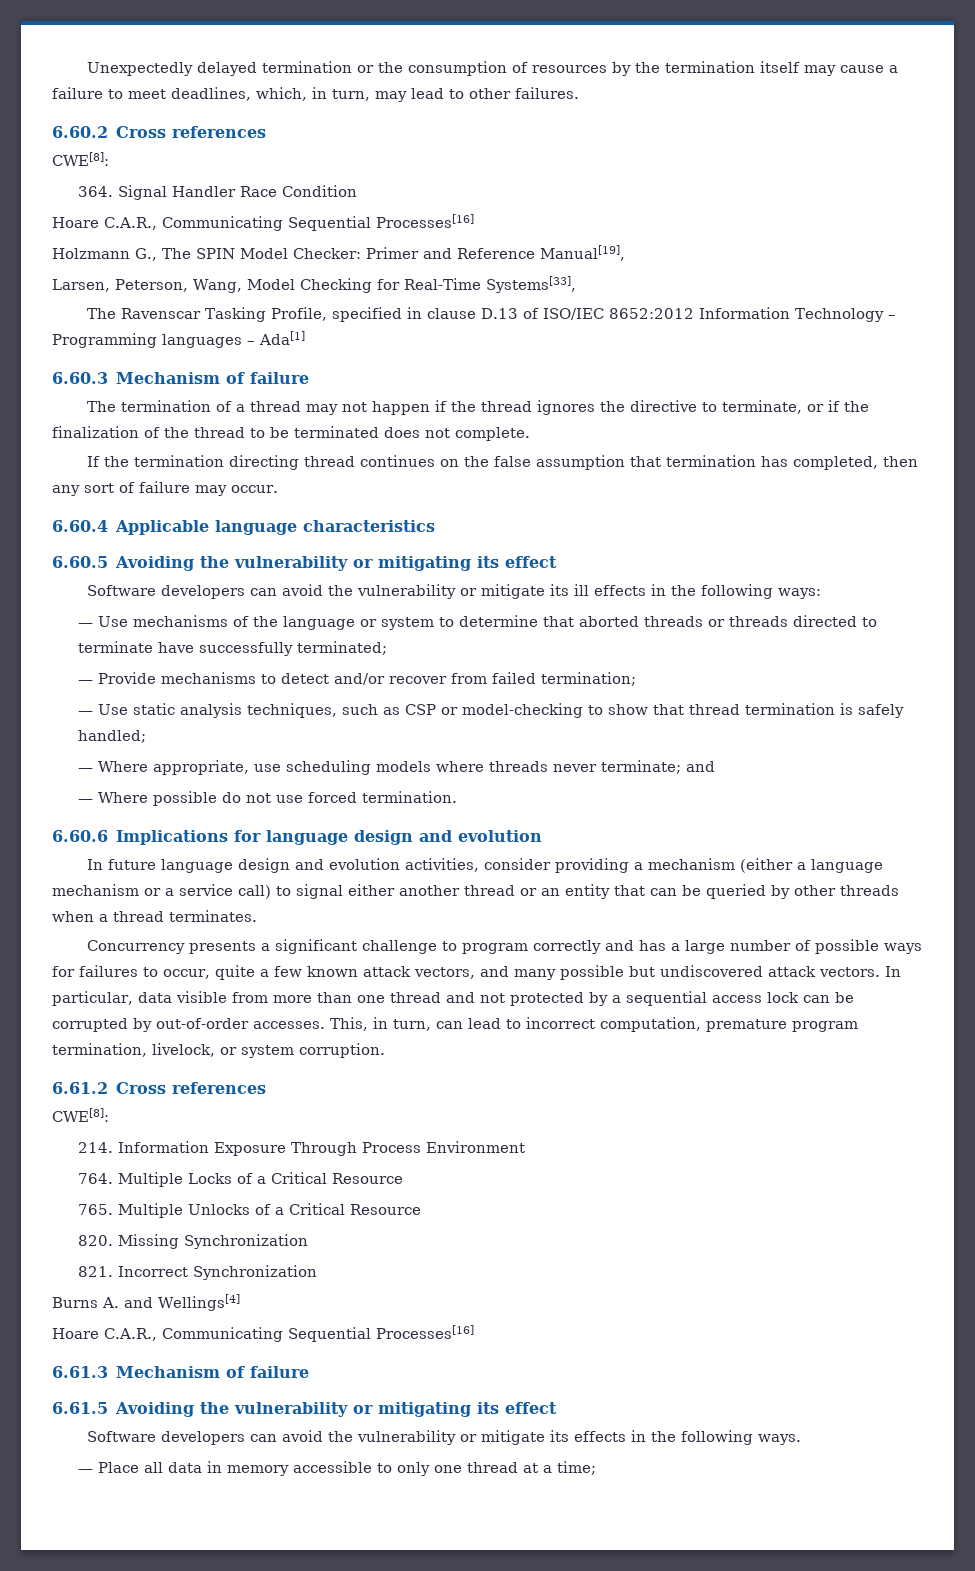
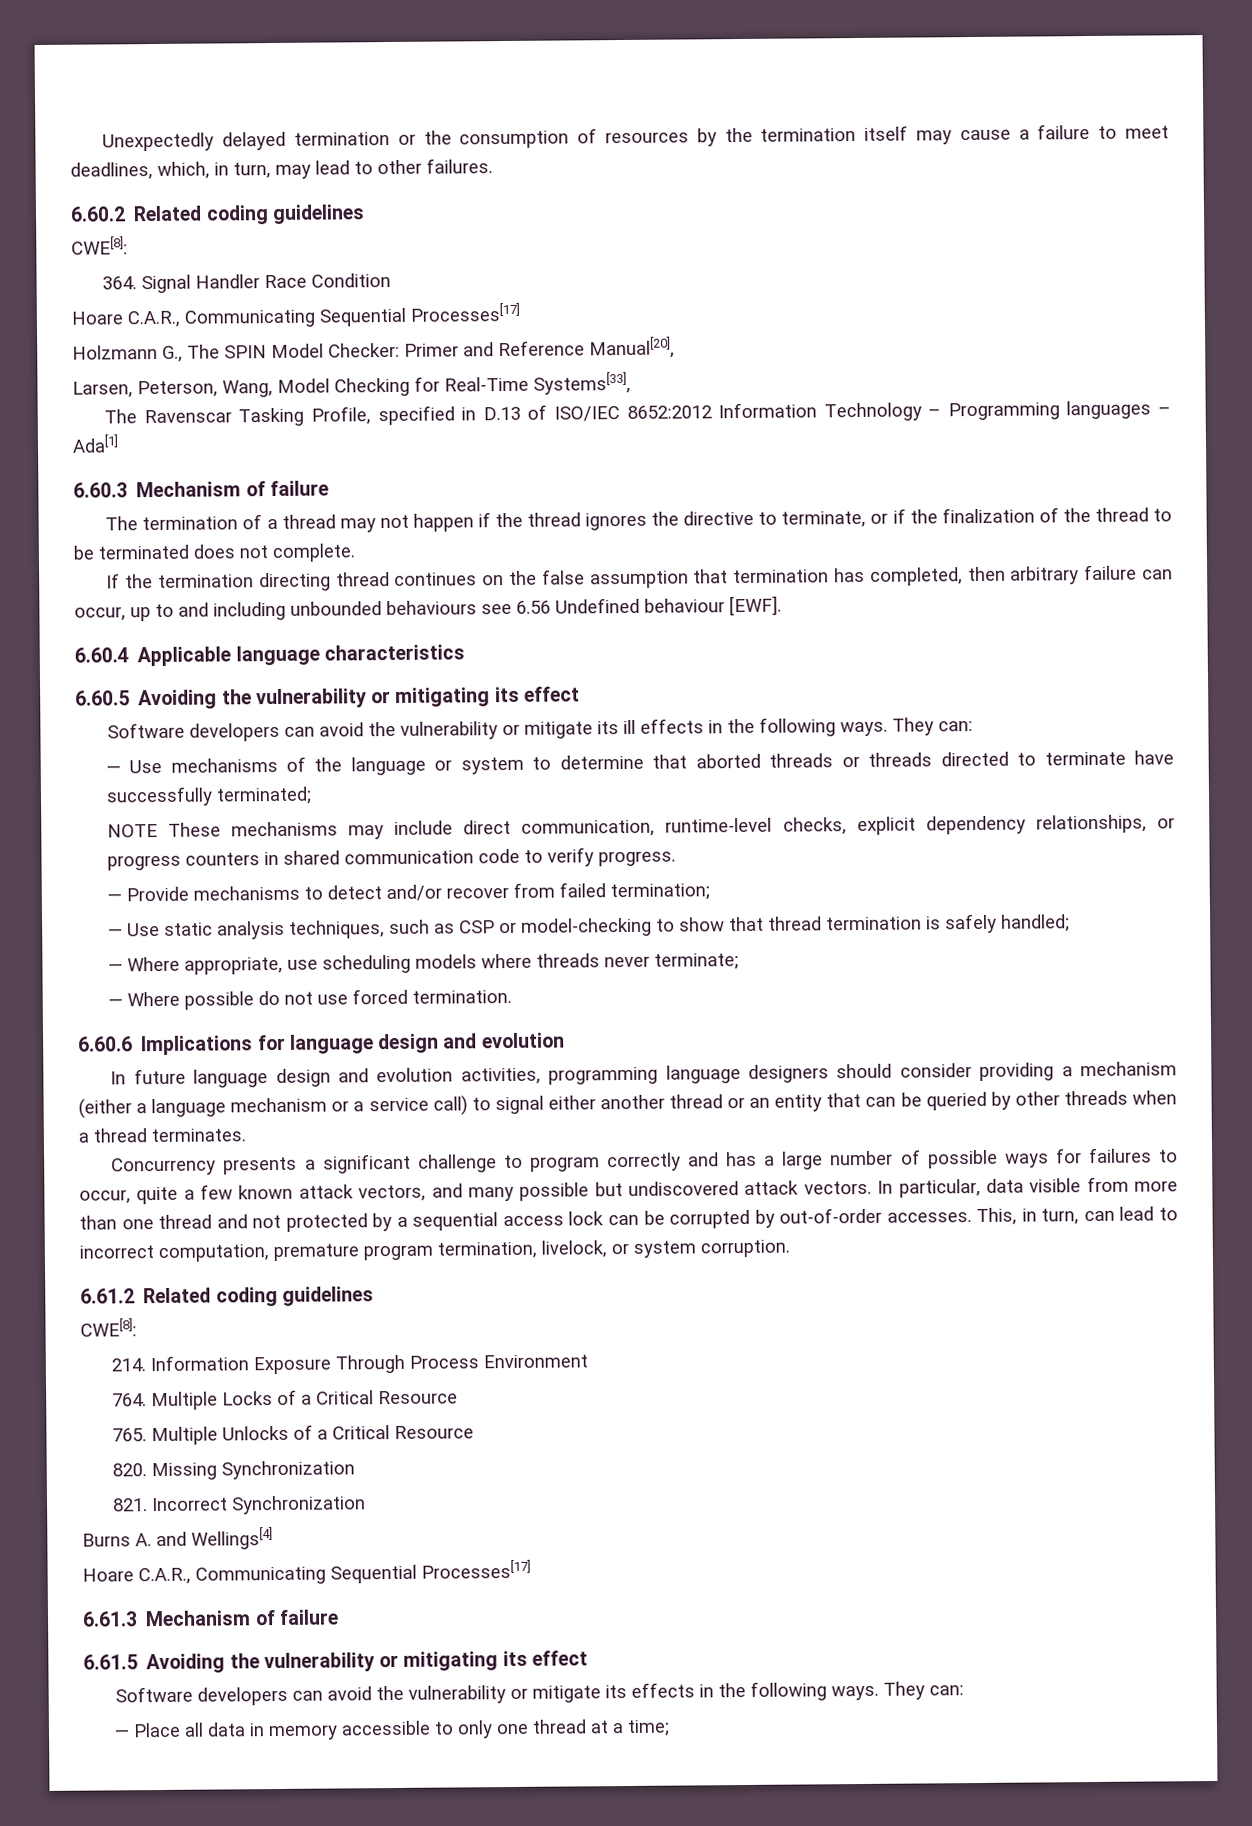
[115,126,266,138] Cross references -> [133,204,365,225] Related coding guidelines
[376,214,474,228] Processes[16] -> [410,302,520,322] Processes[17]
[540,245,625,261] Manual[19], -> [589,336,675,359] Manual[20],
[426,308,476,319] clause -> (477, 414) none
[52,481,278,496] any sort of failure may occur. -> [1010,564,1174,585] [74,595,782,622] arbitrary failure can occur, up to and including unbounded behaviours see 6.56 Undefined behaviour [EWF].
[777,588,821,599] ways: -> [840,717,974,737] ways. They can:
(388, 648) none -> [106,814,1175,840] [106,847,676,871] // NOTE These mechanisms may include direct communication, runtime-level checks, explicit dependency relationships, or progress counters in shared communication code to verify progress.
[686,761,716,772] and -> (739, 961) none
(479, 865) none -> [548,1063,893,1085] programming language designers should
[115,1082,266,1094] Cross references -> [143,1286,374,1307] Related coding guidelines
[376,1325,474,1339] Processes[16] -> [421,1559,531,1579] Processes[17]
(801, 1439) none -> [883,1681,965,1700] They can:

